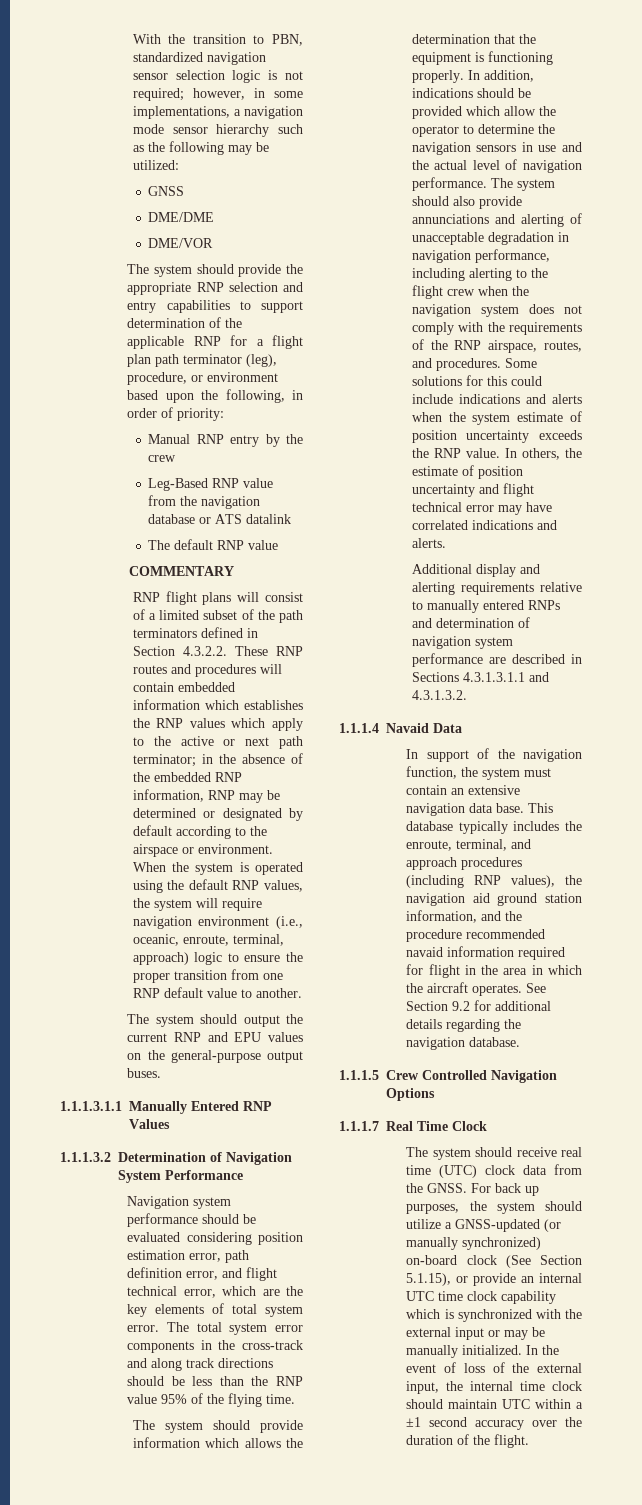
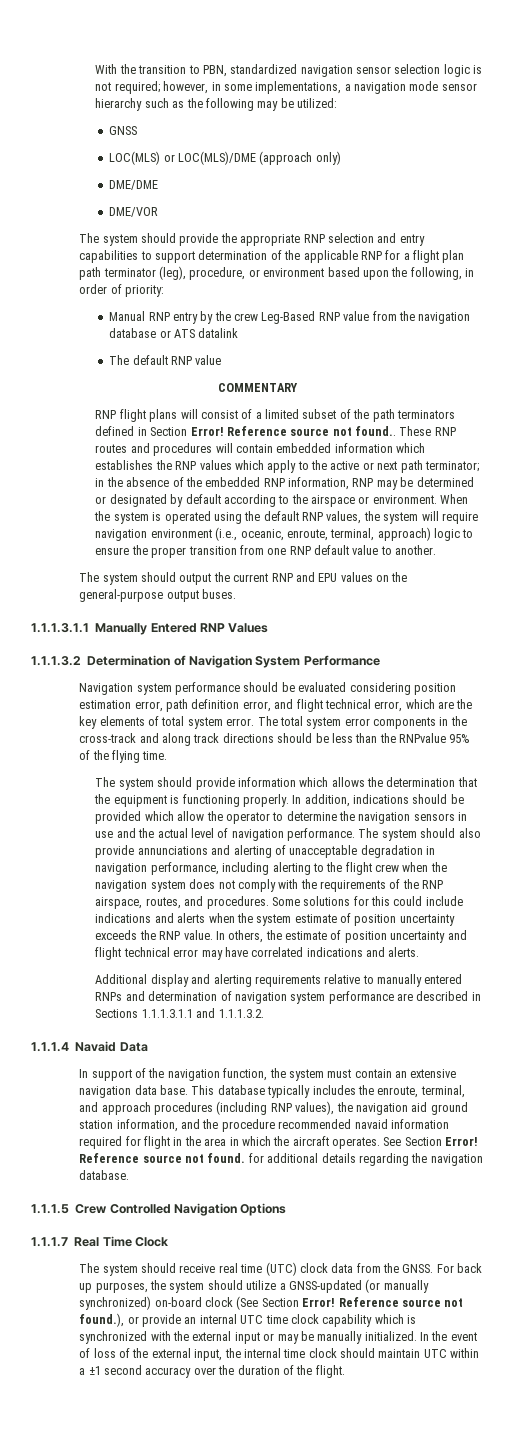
(185, 191) none -> [109,151,341,165] // LOC(MLS) or LOC(MLS)/DME (approach only)
(177, 458) // -> (259, 317) none
[182,646,227,656] 4.3.2.2. -> [190,426,397,436] Error! Reference source not found..
[276,1376,303,1386] [127,1394,158,1404] RNP value -> [399,733,447,743] RNPvalue
[462,672,549,682] [411,690,467,700] 4.3.1.3.1.1 and 4.3.1.3.2. -> [141,1008,264,1018] 1.1.1.3.1.1 and 1.1.1.3.2.
[452,1001,471,1011] 9.2 -> [445,1137,479,1146] [79,1153,246,1163] Error! Reference source not found.
[406,1273,452,1286] 5.1.15), -> [302,1297,464,1307] [79,1313,125,1327] Error! Reference source not found.),

